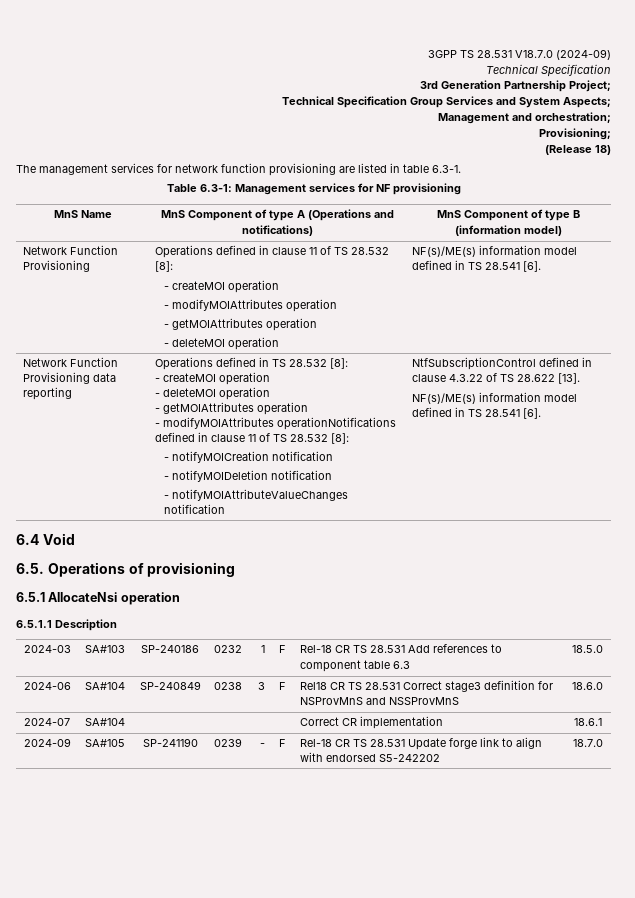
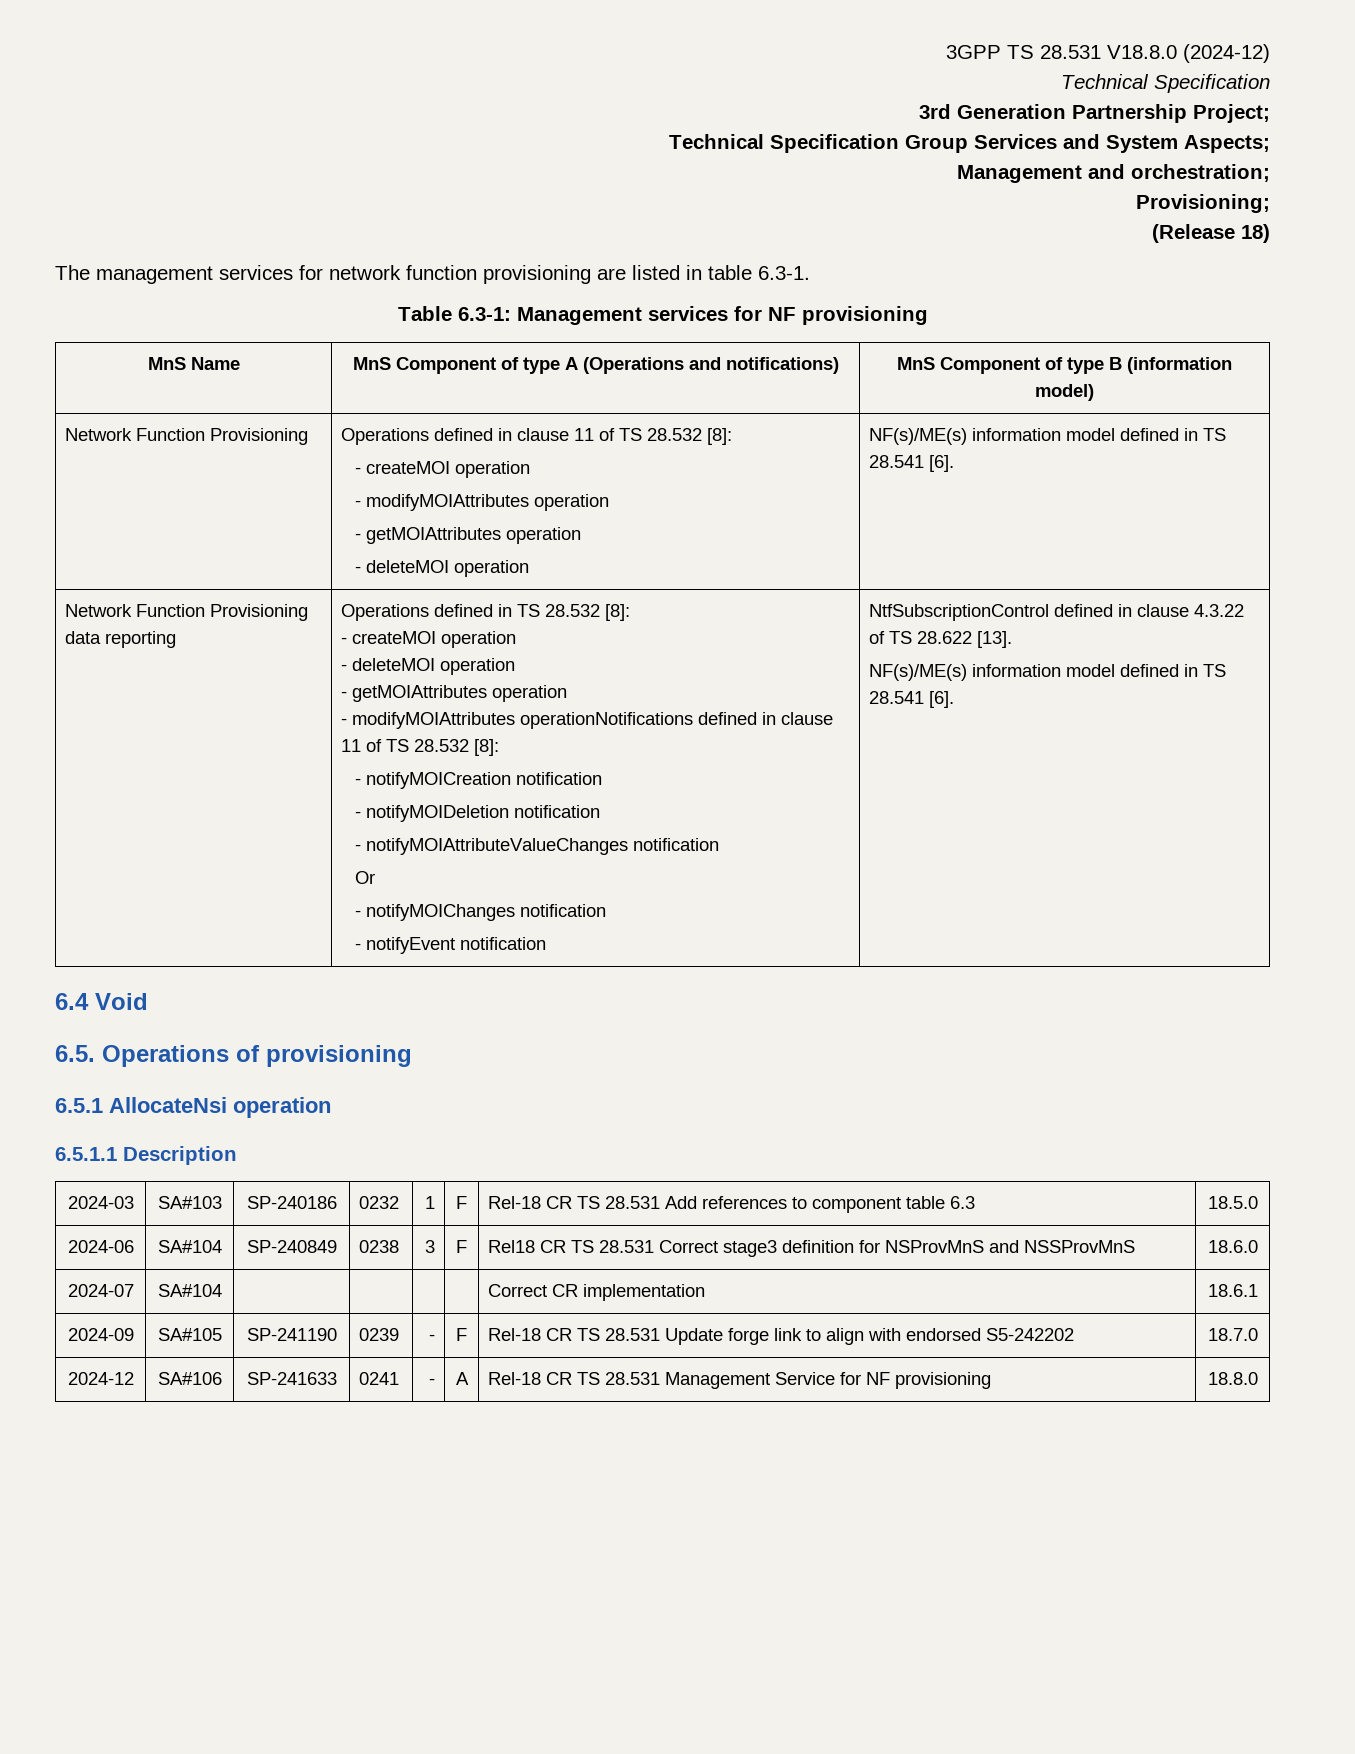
[515,49,611,60] V18.7.0 (2024-09) -> [1107,44,1270,63] V18.8.0 (2024-12)
(225, 509) none -> [354,871,375,884] [354,904,606,921] [354,937,546,954] // Or // - notifyMOIChanges notification // - notifyEvent notification
(603, 743) none -> [67,1372,134,1385] [157,1372,222,1385] [246,1372,337,1385] [358,1372,399,1385] [429,1378,436,1385] [455,1372,469,1385] [487,1372,991,1389] [1207,1372,1258,1385] // 2024-12 | SA#106 | SP-241633 | 0241 | - | A | Rel-18 CR TS 28.531 Management Service for NF provisioning | 18.8.0

